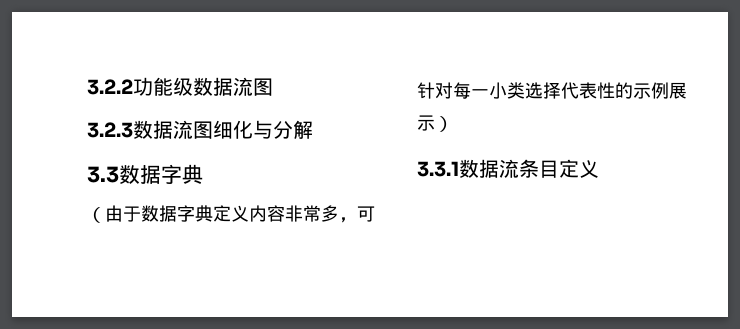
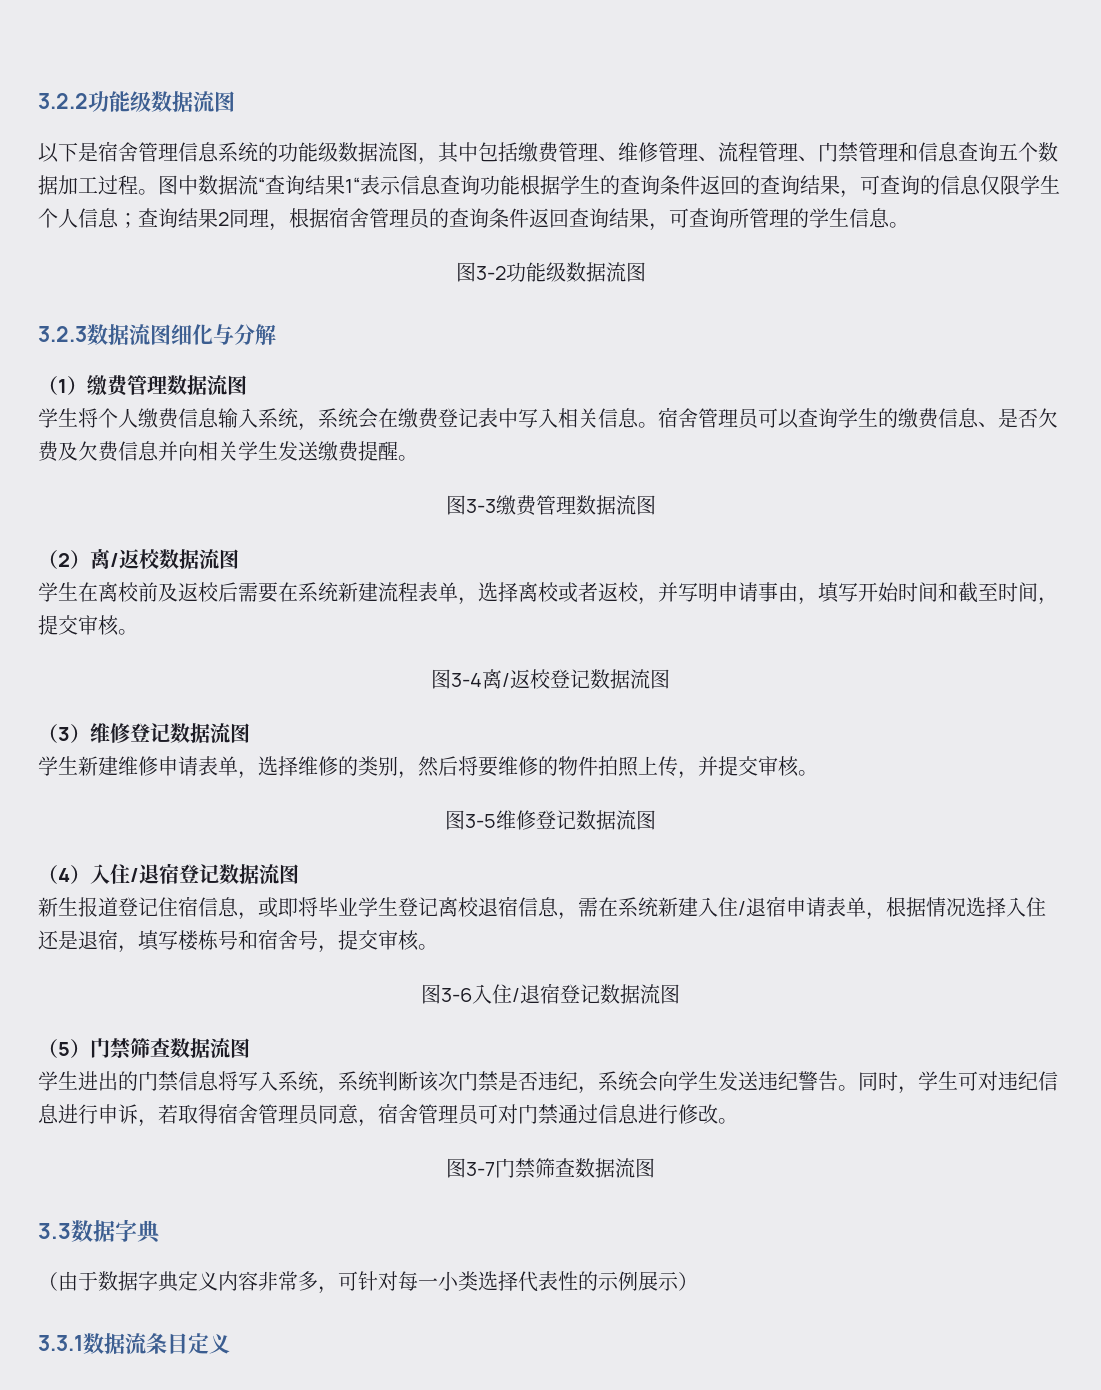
(273, 87) none -> [38,141,1058,165] [38,175,1060,198] [38,207,909,231] [455,262,646,282] // 以下是宿舍管理信息系统的功能级数据流图，其中包括缴费管理、维修管理、流程管理、门禁管理和信息查询五个数据加工过程。图中数据流“查询结果1“表示信息查询功能根据学生的查询条件返回的查询结果，可查询的信息仅限学生个人信息；查询结果2同理，根据宿舍管理员的查询条件返回查询结果，可查询所管理的学生信息。 // 图3-2功能级数据流图
(313, 129) none -> [38,375,247,396] [38,407,1058,431] [38,441,418,462] [445,495,656,516] [38,549,239,569] [38,582,1058,605] [38,615,138,636] [431,669,670,689] [38,723,250,743] [38,756,818,779] [445,810,656,830] [38,863,299,884] [38,896,1046,920] [38,929,438,953] [421,983,680,1004] [38,1037,250,1059] [38,1071,1058,1094] [38,1103,738,1127] [446,1158,655,1178] // （1）缴费管理数据流图 // 学生将个人缴费信息输入系统，系统会在缴费登记表中写入相关信息。宿舍管理员可以查询学生的缴费信息、是否欠费及欠费信息并向相关学生发送缴费提醒。 // 图3-3缴费管理数据流图 // （2）离/返校数据流图 // 学生在离校前及返校后需要在系统新建流程表单，选择离校或者返校，并写明申请事由，填写开始时间和截至时间，提交审核。 // 图3-4离/返校登记数据流图 // （3）维修登记数据流图 // 学生新建维修申请表单，选择维修的类别，然后将要维修的物件拍照上传，并提交审核。 // 图3-5维修登记数据流图 // （4）入住/退宿登记数据流图 // 新生报道登记住宿信息，或即将毕业学生登记离校退宿信息，需在系统新建入住/退宿申请表单，根据情况选择入住还是退宿，填写楼栋号和宿舍号，提交审核。 // 图3-6入住/退宿登记数据流图 // （5）门禁筛查数据流图 // 学生进出的门禁信息将写入系统，系统判断该次门禁是否违纪，系统会向学生发送违纪警告。同时，学生可对违纪信息进行申诉，若取得宿舍管理员同意，宿舍管理员可对门禁通过信息进行修改。 // 图3-7门禁筛查数据流图

